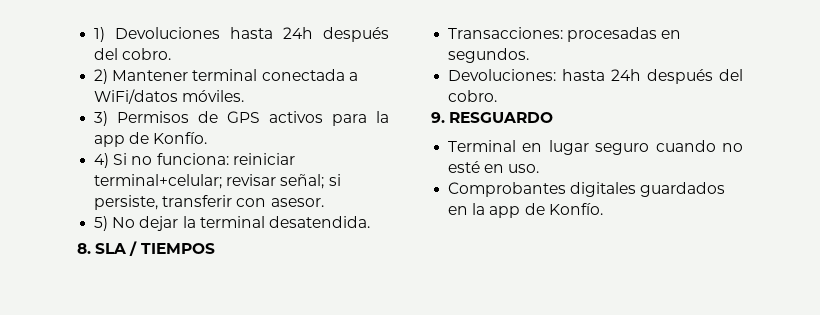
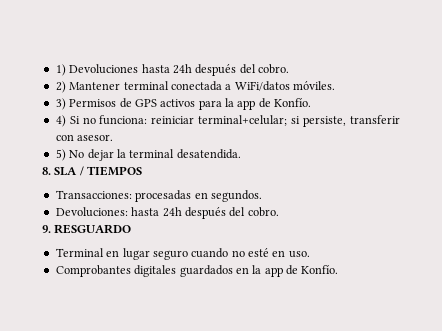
[226,174,325,189] revisar señal; -> (288, 120) none

